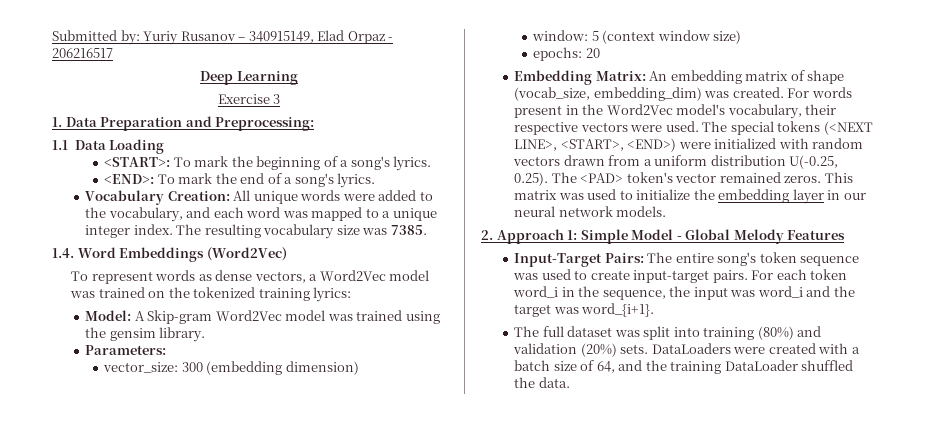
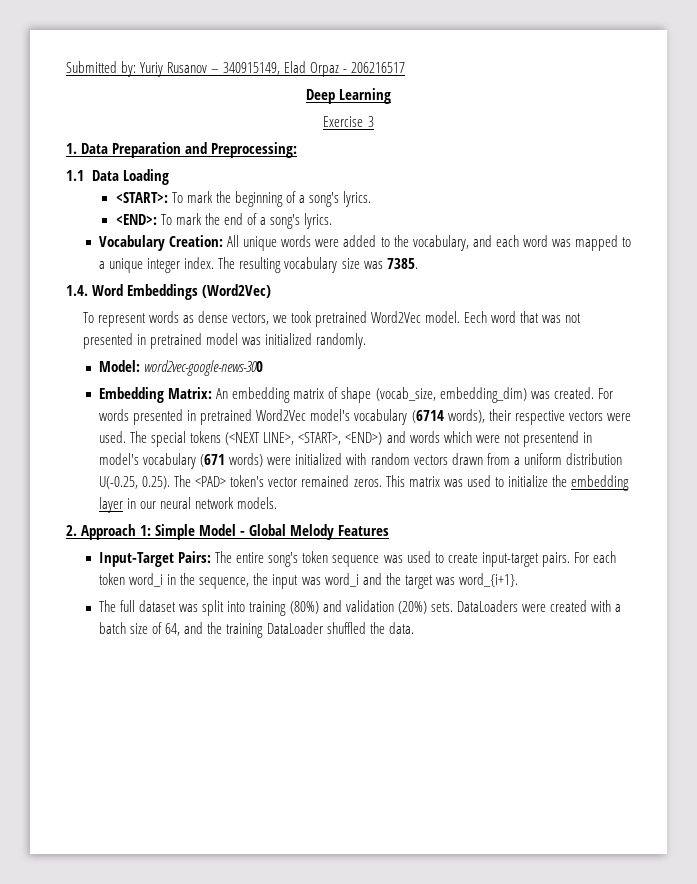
[309,270,430,281] [70,287,352,302] [85,310,440,324] [85,327,206,342] [85,345,167,355] [103,361,359,375] [532,30,742,44] [533,47,600,61] a Word2Vec model was trained on the tokenized training lyrics: // Model: A Skip-gram Word2Vec model was trained using the gensim library. // Parameters: // vector_size: 300 (embedding dimension) // window: 5 (context window size) // epochs: 20 -> [272,311,582,327] [82,333,366,349] [99,360,264,376] we took pretrained Word2Vec model. Eech word that was not presented in pretrained model was initialized randomly. // Model: word2vec-google-news-300
[514,104,802,119] present in the Word2Vec model's vocabulary, -> [133,409,485,425] presented in pretrained Word2Vec model's vocabulary (6714 words),
(677, 145) none -> [386,431,592,447] [99,453,264,469] and words which were not presentend in model's vocabulary (671 words)

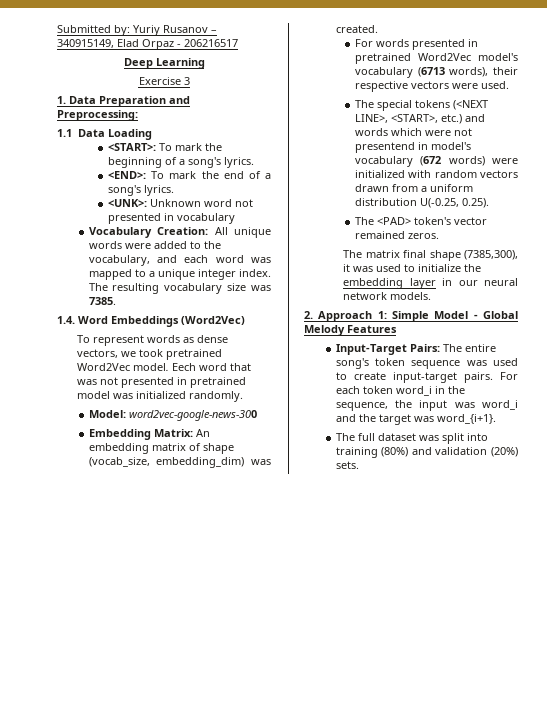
(333, 221) none -> [108,199,254,207] [108,213,236,224] // <UNK>: Unknown word not presented in vocabulary
(594, 393) none -> (378, 29) //
[411,410,444,423] (6714 -> [417,67,445,77] (6713
(127, 437) none -> (510, 85) //
[345,432,383,445] <END>) -> [441,114,463,124] etc.)
[200,454,226,467] (671 -> [420,156,442,166] (672
(171, 482) none -> (490, 203) //
[385,475,440,487] This matrix -> [343,250,518,261] [343,264,351,272] // The matrix final shape (7385,300), it
[456,600,621,612] [99,622,414,638] DataLoaders were created with a batch size of 64, and the training DataLoader shuffled the data. -> (359, 465) none

